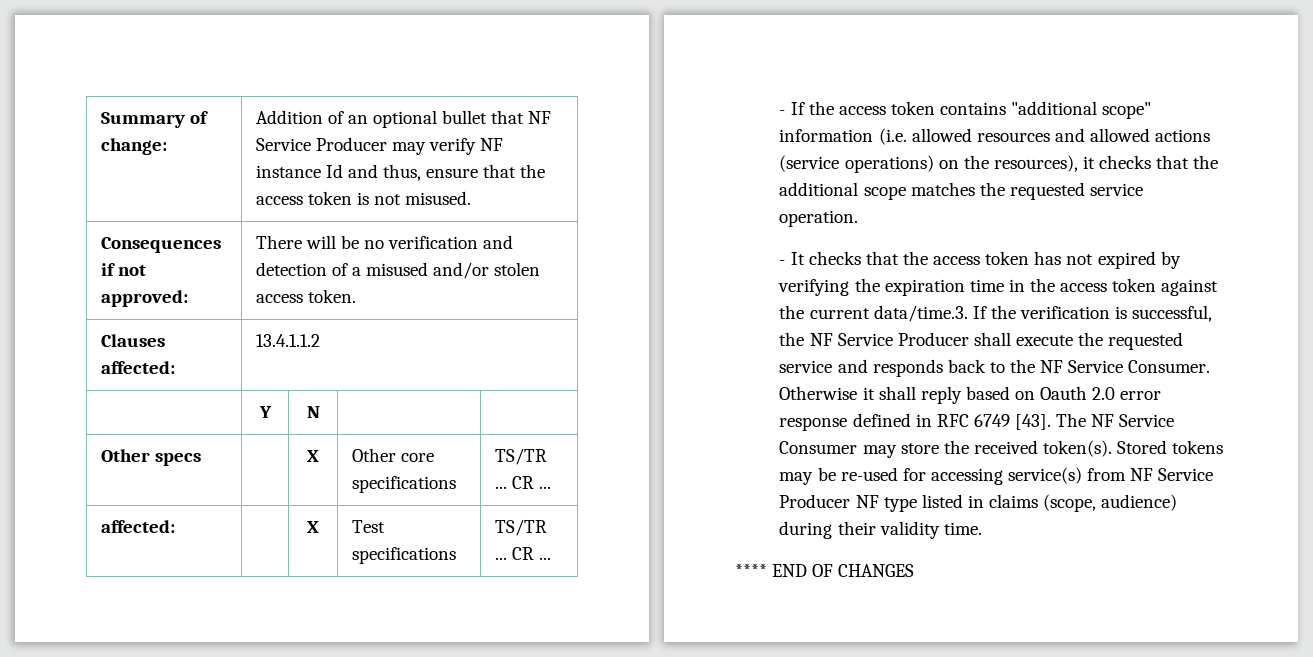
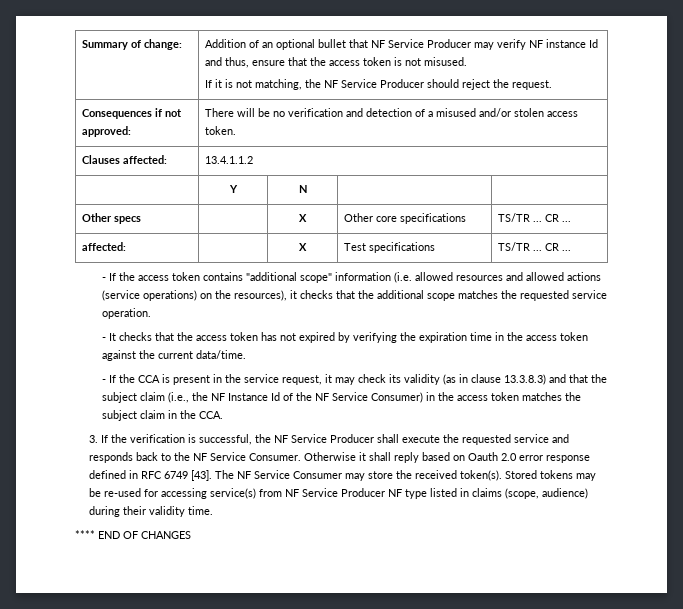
(472, 198) none -> [205,79,553,90] // If it is not matching, the NF Service Producer should reject the request.
[873,305,968,322] data/time.3. -> [196,350,247,359] [102,374,608,385] [102,392,582,403] [102,410,224,421] [88,435,98,443] data/time. // - If the CCA is present in the service request, it may check its validity (as in clause 13.3.8.3) and that the subject claim (i.e., the NF Instance Id of the NF Service Consumer) in the access token matches the subject claim in the CCA. // 3.

